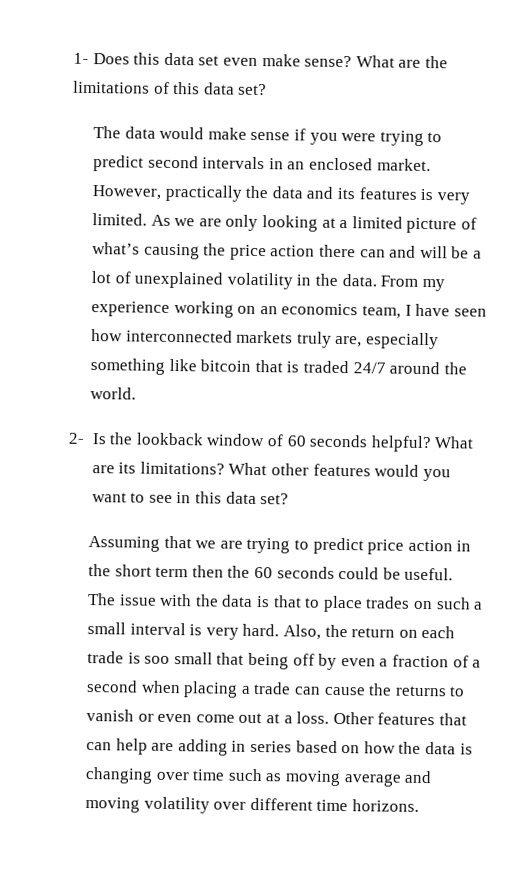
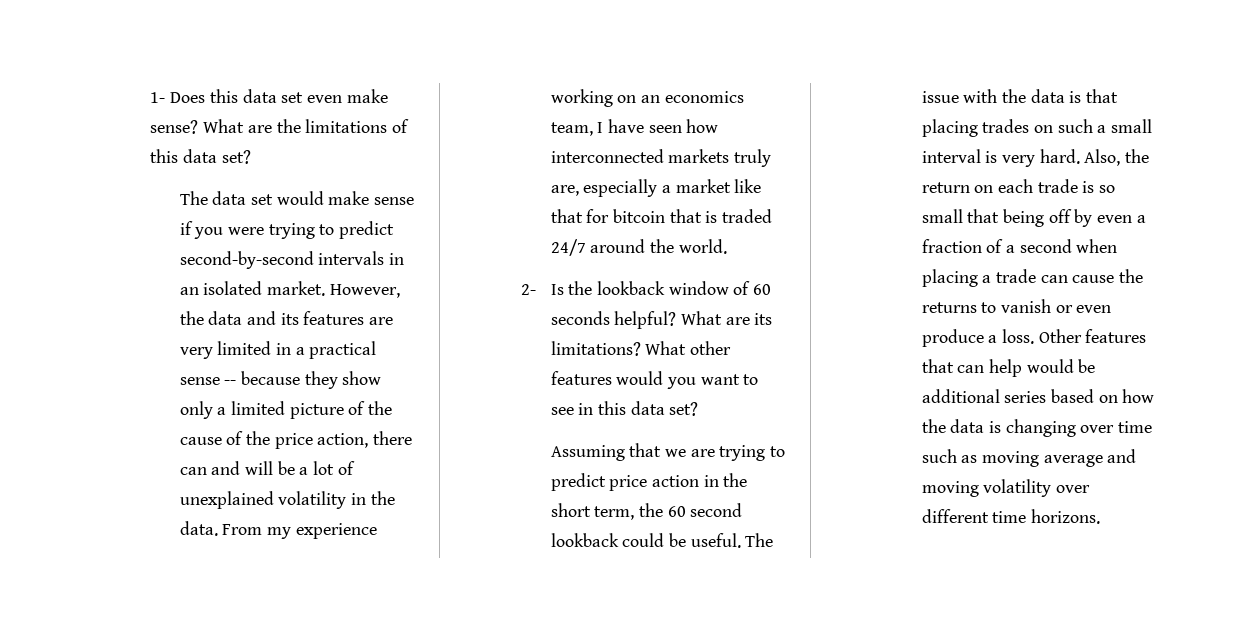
(156, 132) none -> [251,194,274,205] set
[147,155,199,169] second -> [179,251,314,269] second-by-second
[309,157,374,171] enclosed -> [203,281,263,295] isolated
[164,184,242,202] practically -> (400, 291) none
[420,188,470,205] [92,213,336,232] is very limited. As we are only looking at -> [369,317,394,325] [179,341,377,359] [179,371,382,389] [179,401,213,419] are very limited in a practical sense -- because they show only
[92,242,200,260] what’s causing -> [368,401,393,415] [179,431,244,445] the cause of
[270,245,316,257] action -> [317,433,369,448] action,
[90,358,197,375] something like -> [662,179,762,193] [550,209,610,223] a market like that for
[155,565,335,579] term then the 60 seconds -> [594,503,743,520] [550,533,619,547] term, the 60 second lookback
[304,595,363,613] to place -> [921,119,978,137] placing
[144,655,171,664] soo -> [1099,185,1116,193] so
[195,712,281,724] come out at -> [921,329,984,347] produce
[151,739,247,756] are adding in -> [1026,359,1096,373] [921,389,1000,403] would be additional

